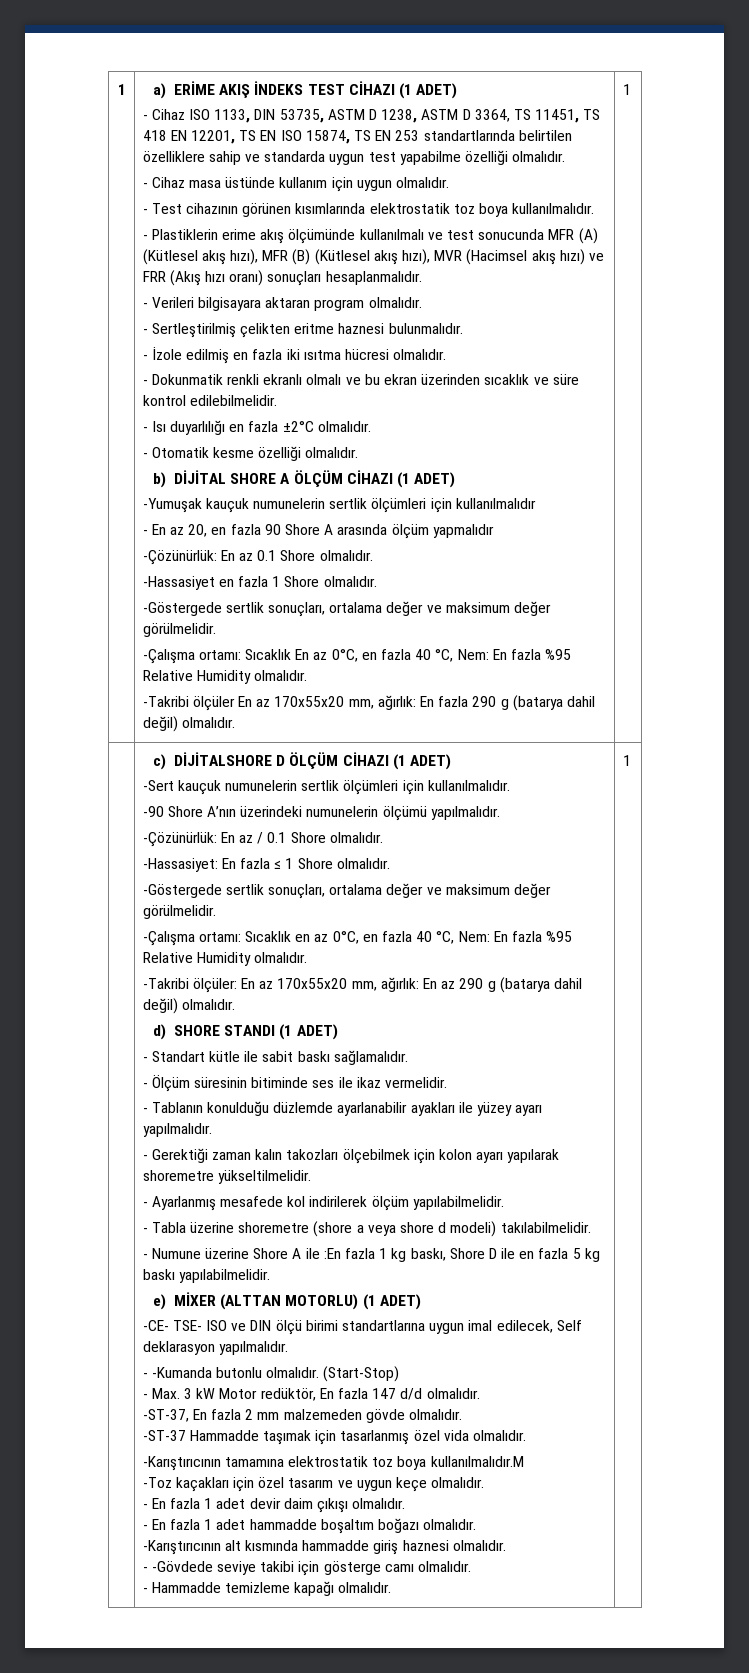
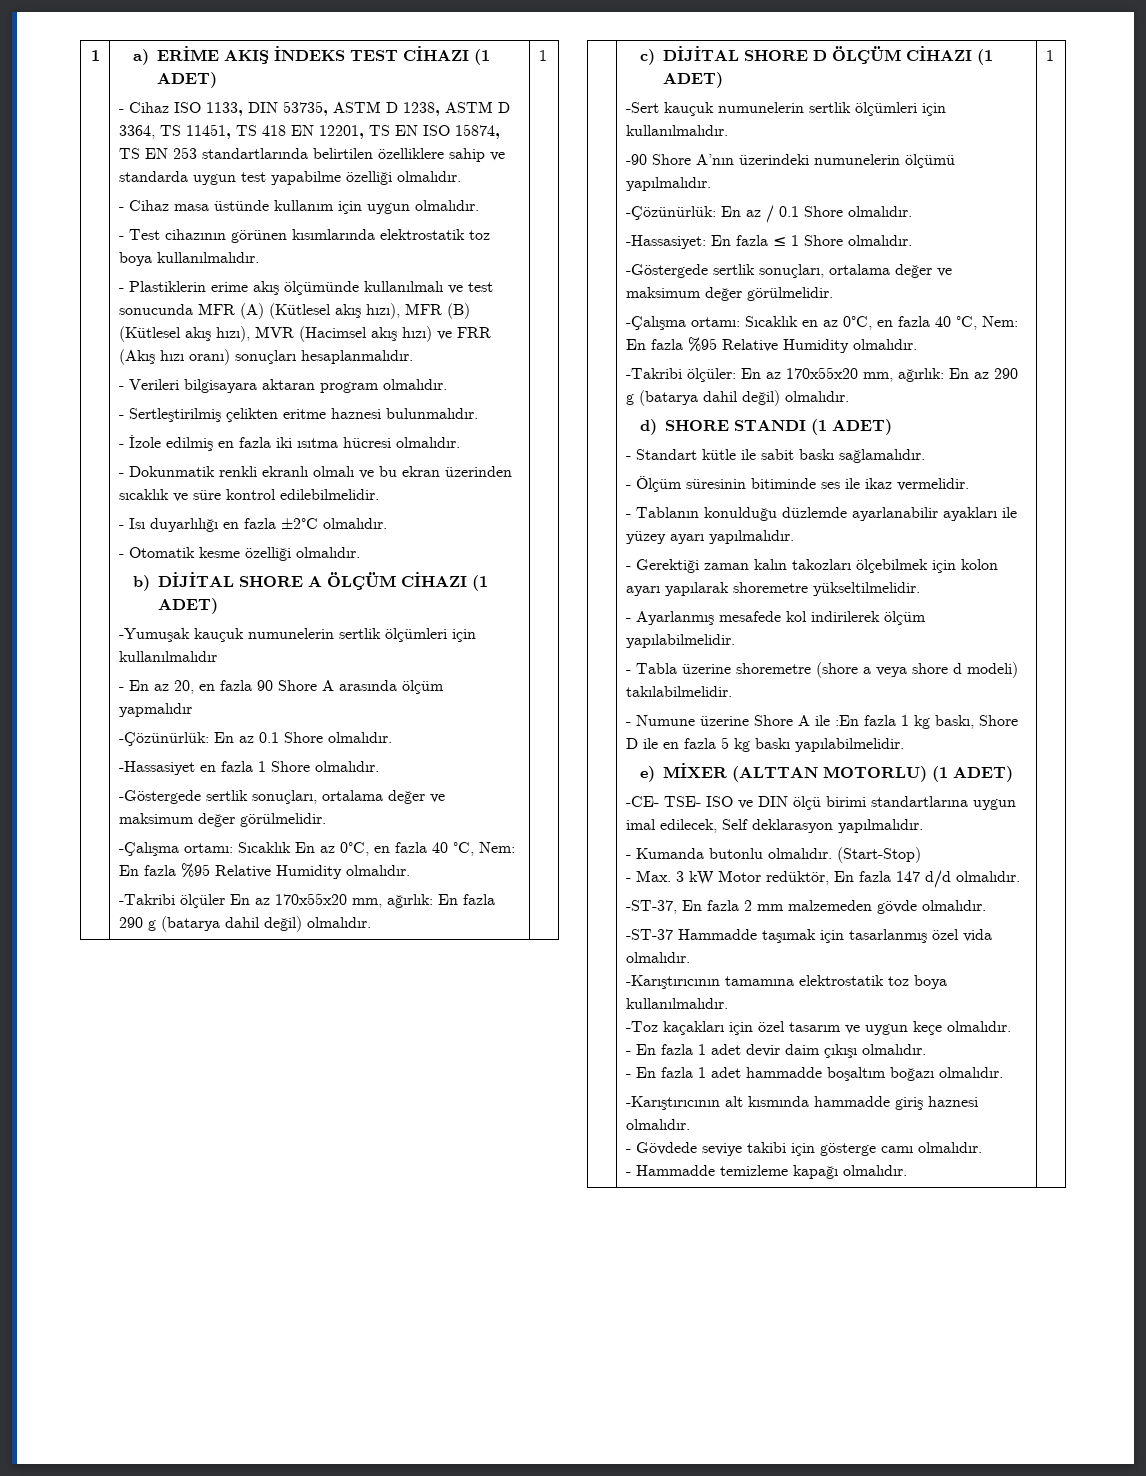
[174,752,273,766] DİJİTALSHORE -> [662,46,808,61] DİJİTAL SHORE
[151,1367,212,1378] -Kumanda -> [635,848,704,859] Kumanda
[430,1456,524,1467] kullanılmalıdır.M -> [625,998,728,1009] kullanılmalıdır.
[151,1561,213,1572] -Gövdede -> [635,1142,697,1155] Gövdede

